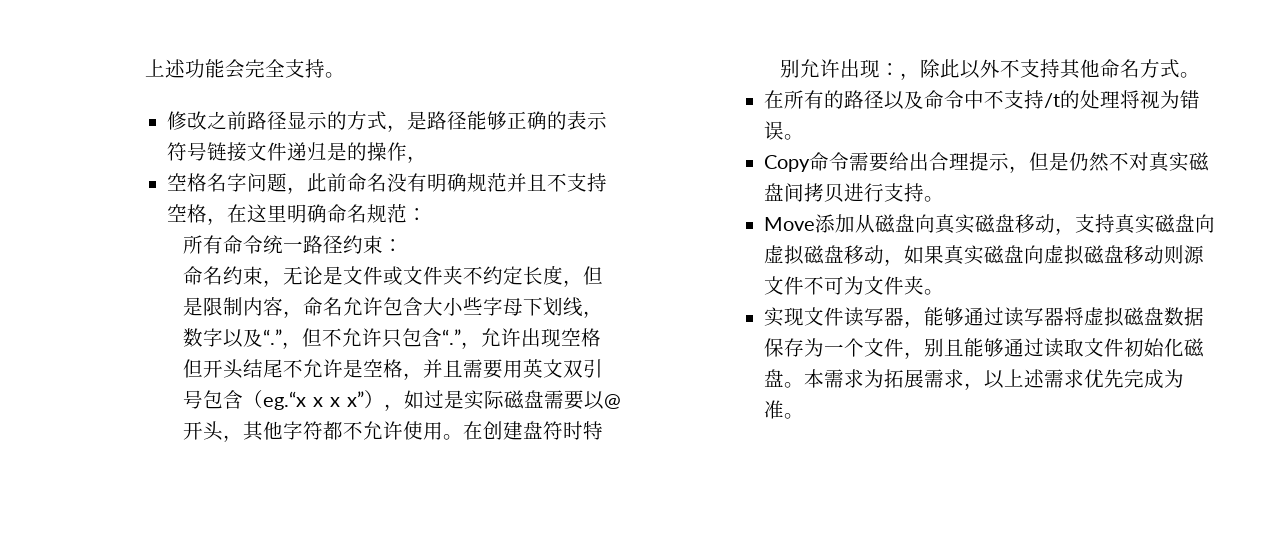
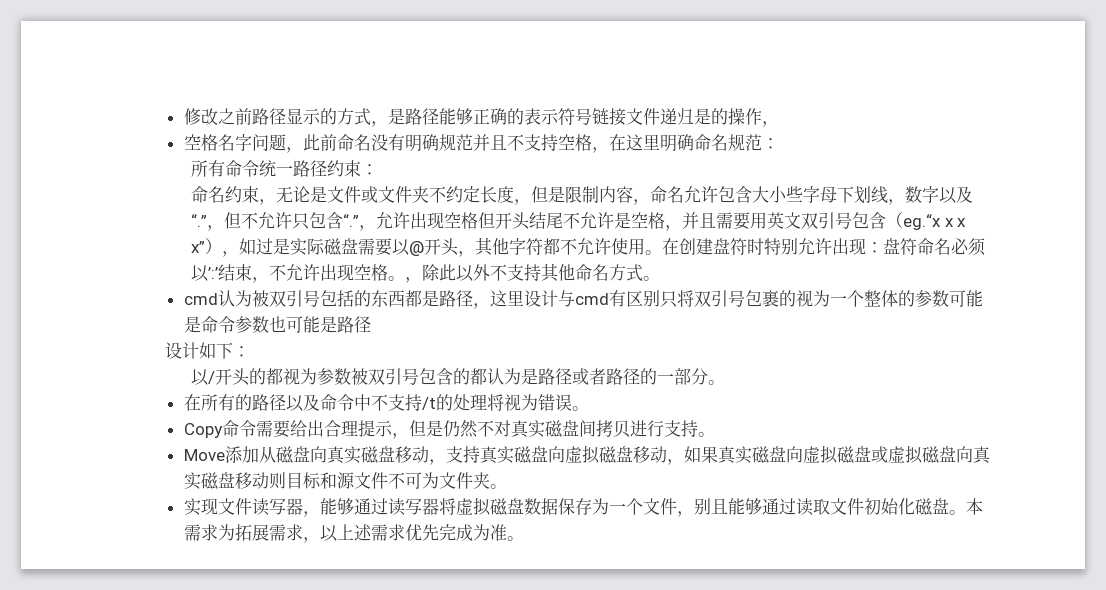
[145,59,346,79] 上述功能会完全支持。 // -> (183, 116) none
(901, 69) none -> [882,238,986,256] [190,264,405,283] 盘符命名必须以’:’结束，不允许出现空格。
(1201, 75) none -> [183,290,983,309] [183,316,371,333] [164,342,250,359] [190,368,725,386] // cmd认为被双引号包括的东西都是路径，这里设计与cmd有区别只将双引号包裹的视为一个整体的参数可能是命令参数也可能是路径 // 设计如下： // 以/开头的都视为参数被双引号包含的都认为是路径或者路径的一部分。
[1123,245,1184,264] 移动则 -> [870,445,991,464] [183,472,337,490] 或虚拟磁盘向真实磁盘移动则目标和

